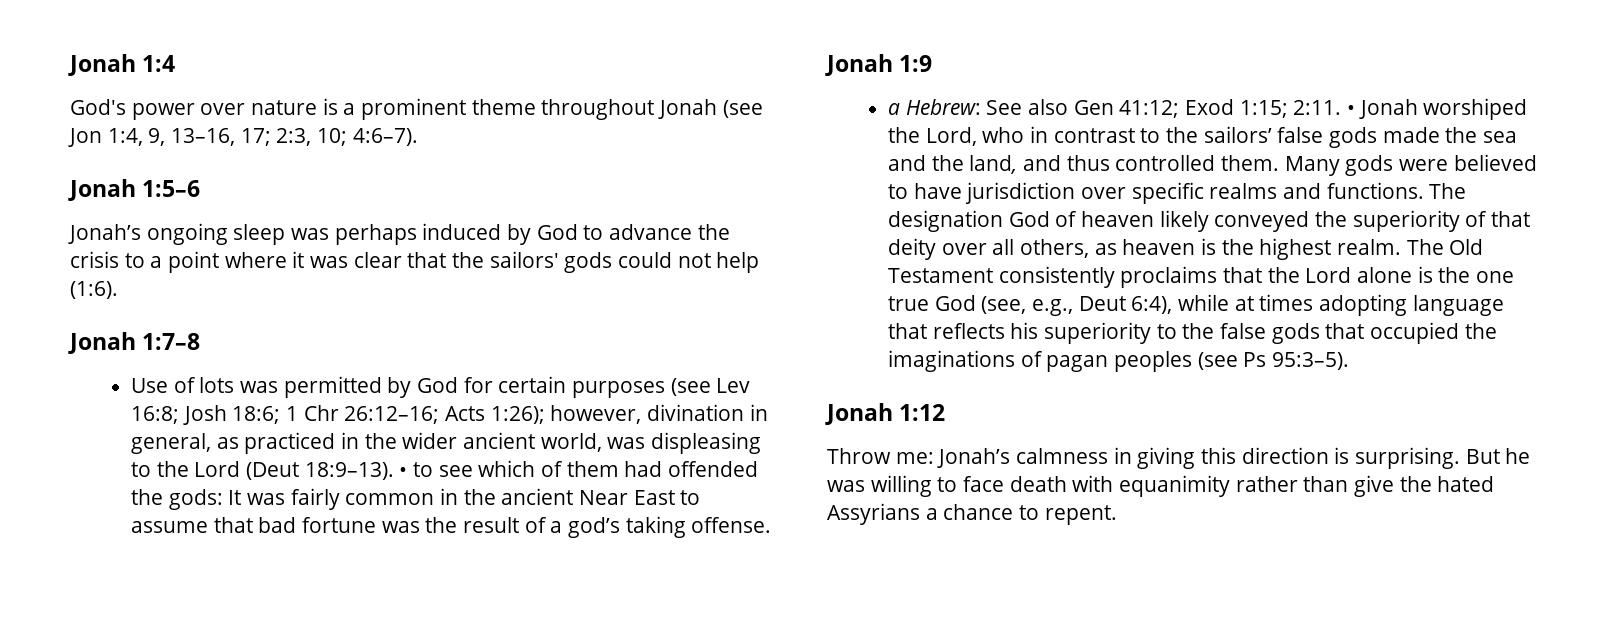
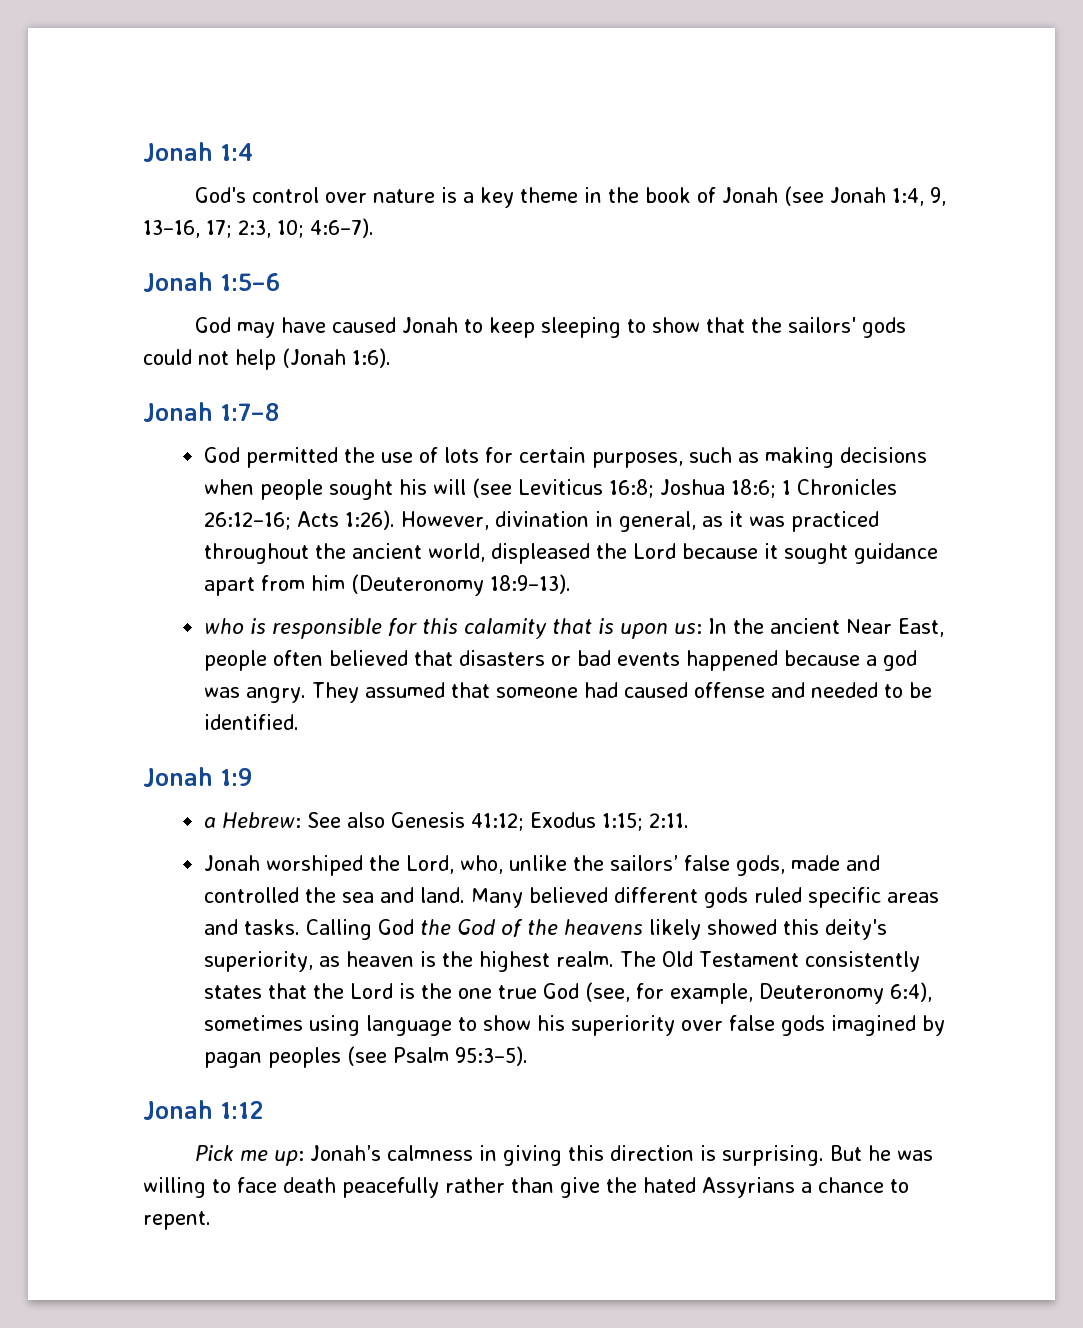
[131,103,195,120] power -> [251,187,319,203] control
[361,98,655,120] prominent theme throughout -> [479,187,716,208] key theme in the book of
[68,128,102,147] Jon -> [829,187,886,203] Jonah
[68,223,730,245] [70,251,402,273] Jonah’s ongoing sleep was perhaps induced by God to advance the crisis to a point where it was clear -> [194,317,700,338] God may have caused Jonah to keep sleeping to show
[70,281,118,299] (1:6). -> [282,348,391,368] (Jonah 1:6).
[130,376,751,398] [130,405,227,425] Use of lots was permitted by God for certain purposes (see Lev 16:8; Josh -> [203,447,927,468] [203,478,725,500] God permitted the use of lots for certain purposes, such as making decisions when people sought his will (see Leviticus 16:8; Joshua
[303,405,339,421] Chr -> [796,479,897,495] Chronicles
[490,405,642,424] 1:26); however, -> [344,510,489,530] 1:26). However,
[244,432,761,454] [130,460,758,480] [130,488,701,510] [130,516,772,538] practiced in the wider ancient world, was displeasing to the Lord (Deut 18:9–13). • to see which of them had offended the gods: It was fairly common in the ancient Near East to assume that bad fortune was the result of a god’s taking offense. -> [728,511,879,532] [203,543,938,564] [203,574,571,596] [203,618,944,639] [203,650,917,671] [203,682,932,703] [203,714,299,730] it was practiced throughout the ancient world, displeased the Lord because it sought guidance apart from him (Deuteronomy 18:9–13). // who is responsible for this calamity that is upon us: In the ancient Near East, people often believed that disasters or bad events happened because a god was angry. They assumed that someone had caused offense and needed to be identified.
[1073,99,1234,118] Gen 41:12; Exod -> [390,812,596,831] Genesis 41:12; Exodus
[1346,105,1355,115] • -> (689, 820) //
[982,126,1517,148] [887,154,1537,176] [887,182,1467,204] [887,210,1530,232] [887,238,1089,260] who in contrast to the sailors’ false gods made the sea and the land, and thus controlled them. Many gods were believed to have jurisdiction over specific realms and functions. The designation God of heaven likely conveyed the superiority of that deity over all others, -> [459,855,880,876] [203,887,939,908] [203,919,887,940] [203,951,313,972] who, unlike the sailors’ false gods, made and controlled the sea and land. Many believed different gods ruled specific areas and tasks. Calling God the God of the heavens likely showed this deity's superiority,
[1120,266,1218,288] proclaims -> [203,985,262,999] states
[1356,267,1412,283] alone -> (393, 991) none
[1031,294,1504,316] [887,322,1497,344] [887,350,1043,372] e.g., Deut 6:4), while at times adopting language that reflects his superiority to the false gods that occupied the imaginations of -> [635,982,932,1004] [203,1015,945,1036] for example, Deuteronomy 6:4), sometimes using language to show his superiority over false gods imagined by
[1243,352,1267,367] Ps -> [392,1047,449,1063] Psalm
[827,448,934,464] Throw me: -> [194,1145,304,1166] Pick me up:
[1072,475,1231,497] with equanimity -> [342,1177,439,1198] peacefully

